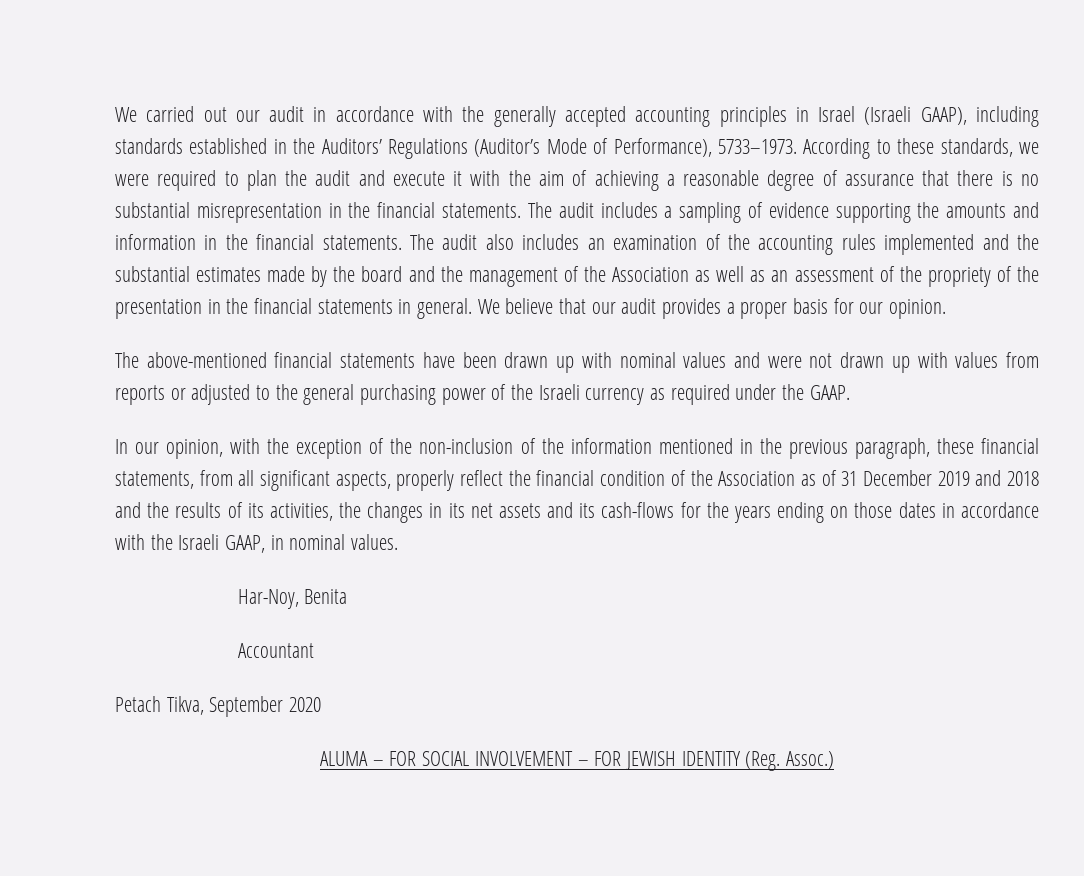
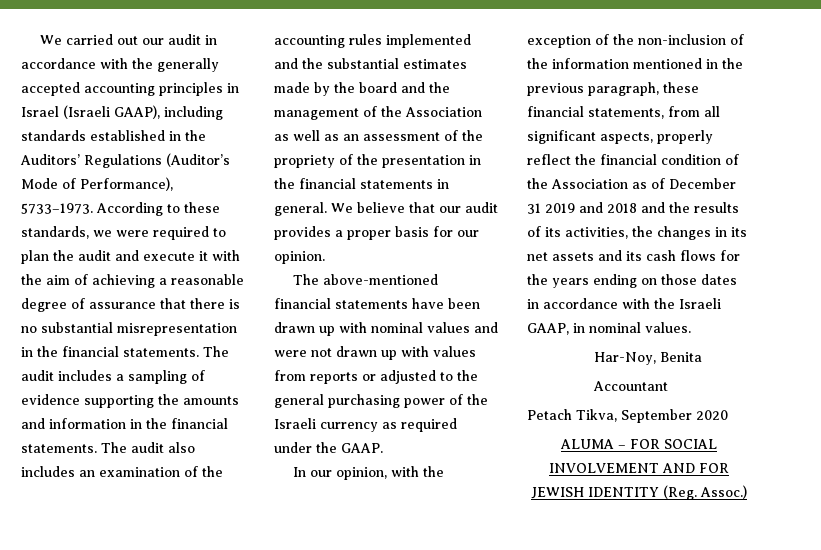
[841,470,932,486] 31 December -> [669,178,736,189] [527,203,541,214] December 31
[601,502,675,518] cash-flows -> [646,250,716,261] cash flows
[577,760,589,766] – -> [661,463,695,473] AND

